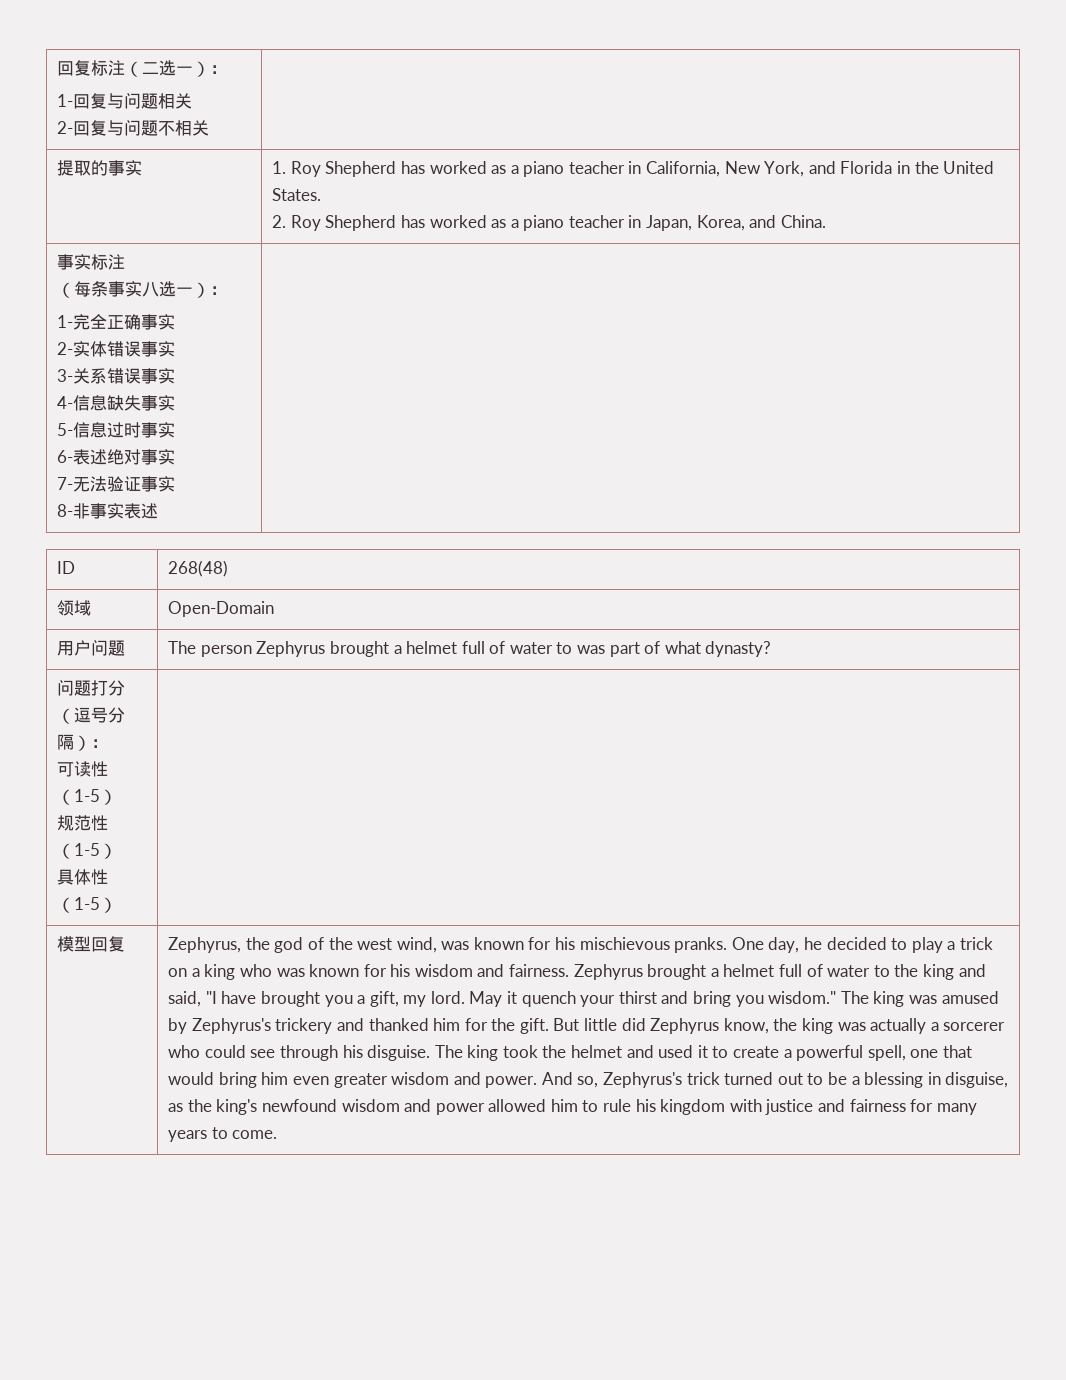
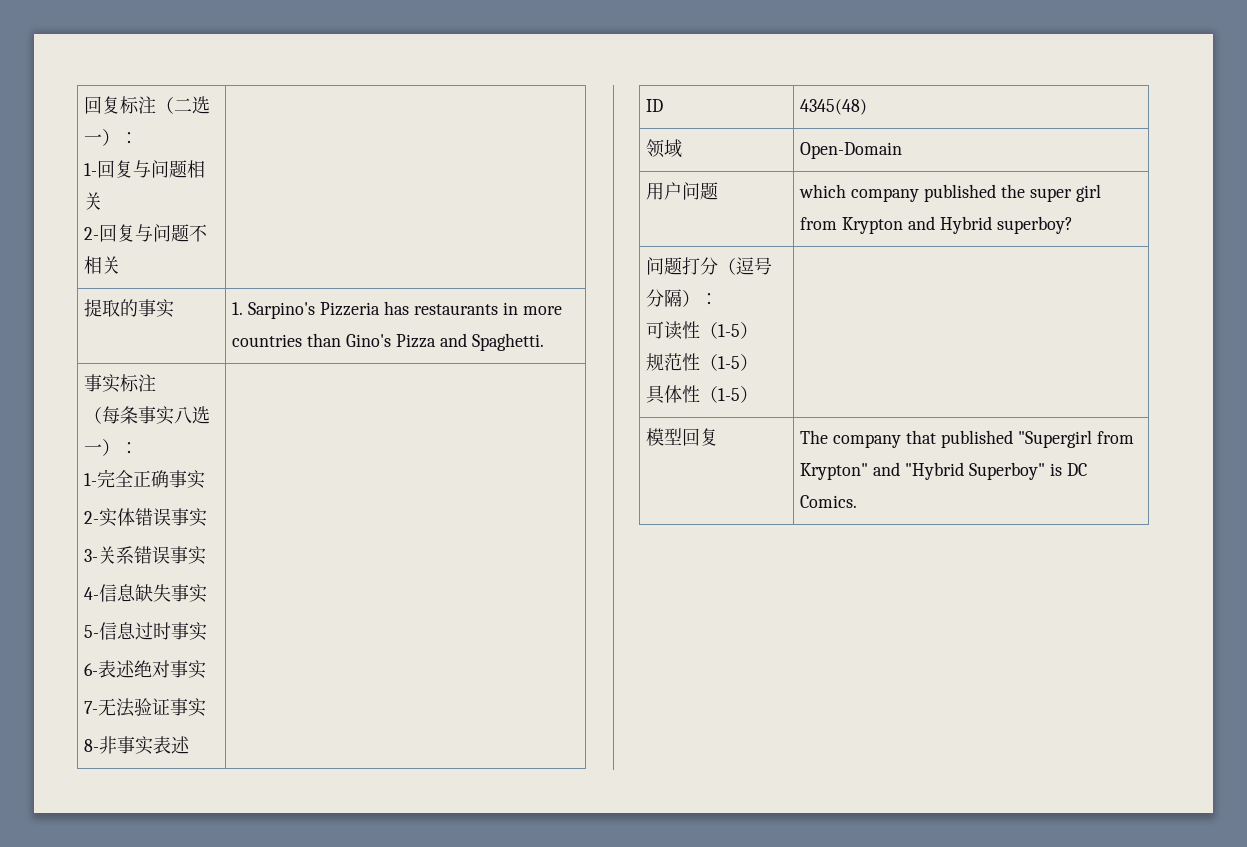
[290,161,995,177] [272,188,322,201] [272,215,826,231] Roy Shepherd has worked as a piano teacher in California, New York, and Florida in the United States. // 2. Roy Shepherd has worked as a piano teacher in Japan, Korea, and China. -> [248,301,562,319] [232,333,544,351] Sarpino's Pizzeria has restaurants in more countries than Gino's Pizza and Spaghetti.
[168,560,229,577] 268(48) -> [800,99,868,115] 4345(48)
[168,641,772,657] The person Zephyrus brought a helmet full of water to was part of what dynasty? -> [799,184,1101,202] [800,216,1073,234] which company published the super girl from Krypton and Hybrid superboy?
[168,937,993,953] [168,964,986,980] [168,991,999,1007] [168,1018,1006,1034] [168,1045,972,1061] [168,1072,1009,1088] [168,1099,977,1115] [168,1127,278,1142] Zephyrus, the god of the west wind, was known for his mischievous pranks. One day, he decided to play a trick on a king who was known for his wisdom and fairness. Zephyrus brought a helmet full of water to the king and said, "I have brought you a gift, my lord. May it quench your thirst and bring you wisdom." The king was amused by Zephyrus's trickery and thanked him for the gift. But little did Zephyrus know, the king was actually a sorcerer who could see through his disguise. The king took the helmet and used it to create a powerful spell, one that would bring him even greater wisdom and power. And so, Zephyrus's trick turned out to be a blessing in disguise, as the king's newfound wisdom and power allowed him to rule his kingdom with justice and fairness for many years to come. -> [800,430,1134,448] [800,462,1087,480] [800,495,858,508] The company that published "Supergirl from Krypton" and "Hybrid Superboy" is DC Comics.

